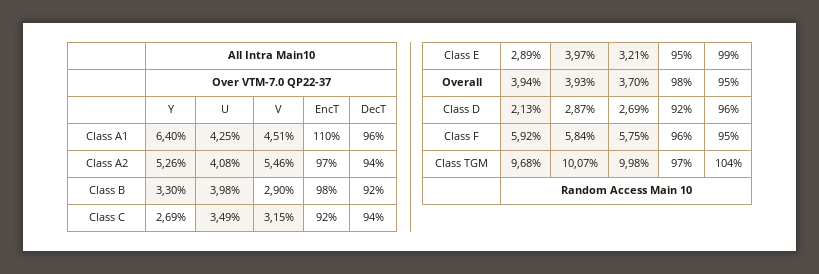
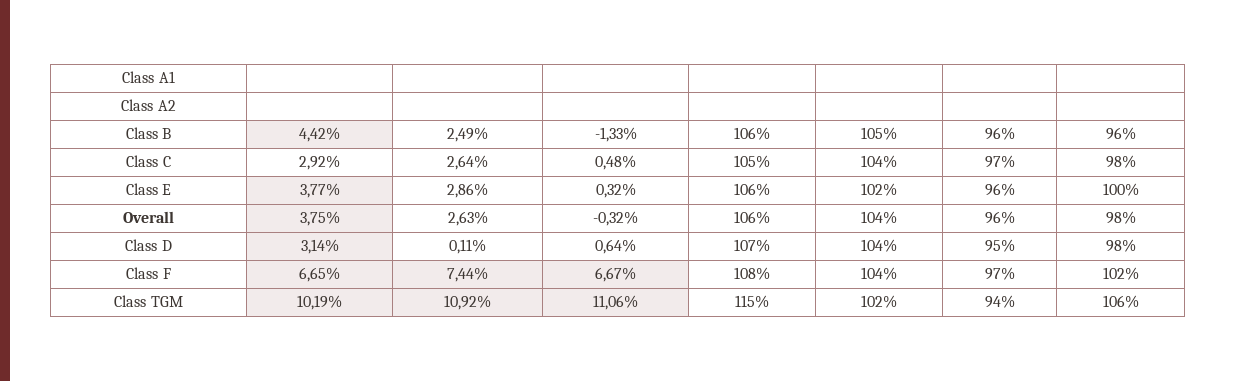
[227,51,315,59] [211,78,331,88] [167,105,175,113] [220,105,229,113] [275,105,282,113] [314,105,339,113] [360,105,386,113] [85,132,128,140] [155,132,186,142] [209,132,240,142] [263,132,294,142] [313,132,340,140] [362,132,384,140] [85,159,128,167] [155,159,186,169] [209,159,240,169] [263,159,294,169] [316,159,337,167] [362,159,384,167] [88,186,125,194] [155,186,186,196] [209,186,240,196] [263,186,294,196] [316,186,337,194] [362,186,384,194] [88,213,125,221] [155,213,186,223] [209,213,240,223] [263,213,294,223] [316,213,337,221] [362,213,384,221] [444,51,479,59] [510,51,541,61] [564,51,595,61] [618,51,649,61] [671,51,692,59] [717,51,739,59] [441,78,482,86] [510,78,541,88] [564,78,595,88] [618,78,649,88] [671,78,692,86] [717,78,739,86] | All Intra Main10 // | Over VTM-7.0 QP22-37 // | Y | U | V | EncT | DecT // Class A1 | 6,40% | 4,25% | 4,51% | 110% | 96% // Class A2 | 5,26% | 4,08% | 5,46% | 97% | 94% // Class B | 3,30% | 3,98% | 2,90% | 98% | 92% // Class C | 2,69% | 3,49% | 3,15% | 92% | 94% // Class E | 2,89% | 3,97% | 3,21% | 95% | 99% // Overall | 3,94% | 3,93% | 3,70% | 98% | 95% -> [122,71,175,83] [121,99,176,111] [125,127,172,139] [299,127,340,142] [446,127,488,142] [594,127,637,142] [734,127,770,140] [861,127,897,140] [984,127,1015,140] [1105,127,1136,140] [126,155,171,167] [299,155,340,170] [446,155,488,170] [595,155,636,170] [734,155,770,168] [861,155,897,168] [984,155,1015,168] [1105,155,1136,168] [125,183,172,195] [299,183,340,198] [446,183,488,198] [595,183,636,198] [734,183,770,196] [861,183,897,196] [984,183,1015,196] [1102,183,1139,196] [123,211,174,223] [299,211,340,226] [447,211,488,226] [593,211,638,226] [734,211,770,224] [861,211,897,224] [984,211,1015,224] [1105,211,1136,224] Class A1 | | | | | | | // Class A2 | | | | | | | // Class B | 4,42% | 2,49% | -1,33% | 106% | 105% | 96% | 96% // Class C | 2,92% | 2,64% | 0,48% | 105% | 104% | 97% | 98% // Class E | 3,77% | 2,86% | 0,32% | 106% | 102% | 96% | 100% // Overall | 3,75% | 2,63% | -0,32% | 106% | 104% | 96% | 98%
[510,105,541,115] [564,105,595,115] [618,105,649,115] [671,105,692,113] [717,105,739,113] [444,132,479,140] [510,132,541,142] [564,132,595,142] [618,132,649,142] [671,132,692,140] [717,132,739,140] [435,159,488,167] [510,159,541,169] [561,159,598,169] [618,159,649,169] [671,159,692,167] [714,159,742,167] [560,186,692,194] 2,13% | 2,87% | 2,69% | 92% | 96% // Class F | 5,92% | 5,84% | 5,75% | 96% | 95% // Class TGM | 9,68% | 10,07% | 9,98% | 97% | 104% // | Random Access Main 10 -> [300,239,339,254] [448,239,486,254] [595,239,636,254] [734,239,770,252] [861,239,897,252] [984,239,1015,252] [1105,239,1136,252] [126,267,171,279] [299,267,340,282] [446,267,488,282] [595,267,636,282] [734,267,770,280] [861,267,897,280] [984,267,1015,280] [1102,267,1139,280] [114,295,183,307] [297,295,342,310] [443,295,491,310] [593,295,638,310] [735,295,769,308] [861,295,897,308] [984,295,1015,308] [1102,295,1139,308] 3,14% | 0,11% | 0,64% | 107% | 104% | 95% | 98% // Class F | 6,65% | 7,44% | 6,67% | 108% | 104% | 97% | 102% // Class TGM | 10,19% | 10,92% | 11,06% | 115% | 102% | 94% | 106%

